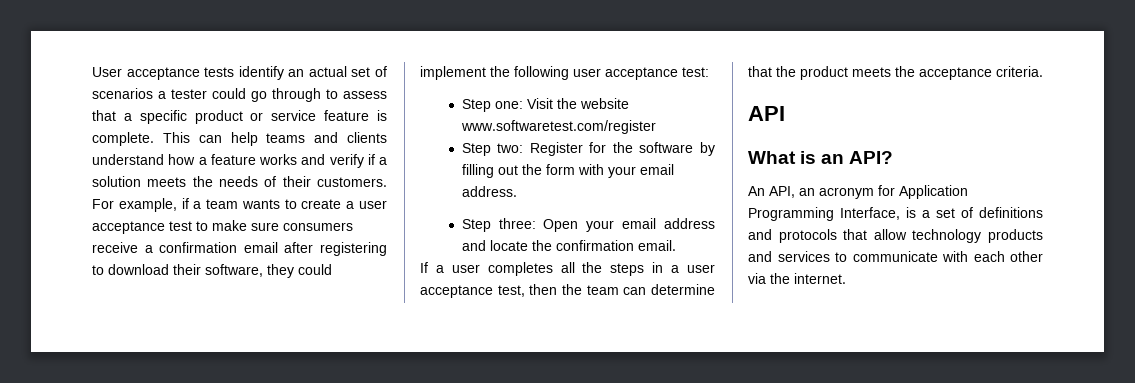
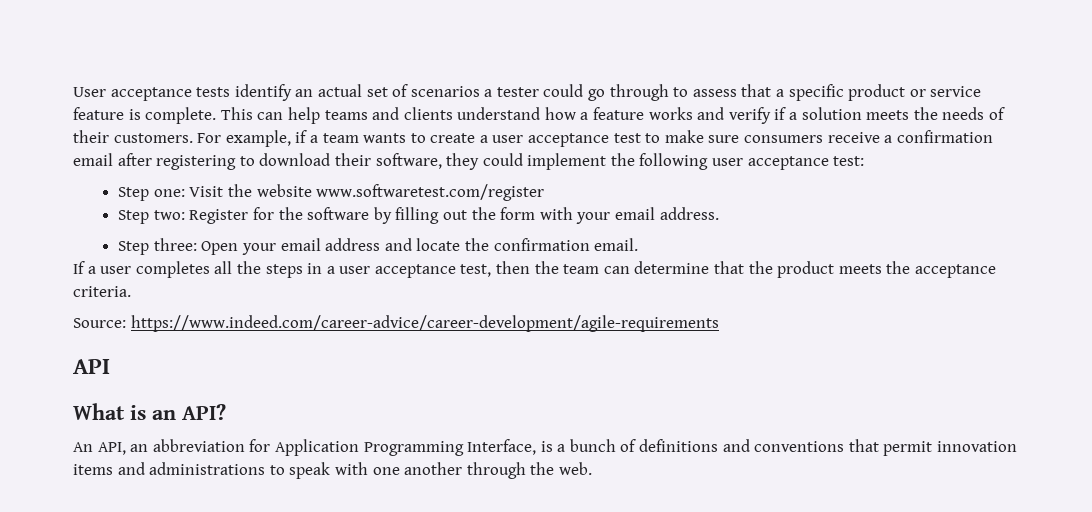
(1043, 71) none -> [73,315,719,332] // Source: https://www.indeed.com/career-advice/career-development/agile-requirements
[819,187,874,199] acronym -> [152,439,245,452] abbreviation
[936,208,955,218] set -> [569,439,616,452] bunch
[778,229,1043,243] [748,251,1043,262] [748,273,846,284] protocols that allow technology products and services to communicate with each other via the internet. -> [754,439,1018,456] [73,462,592,479] conventions that permit innovation items and administrations to speak with one another through the web.

